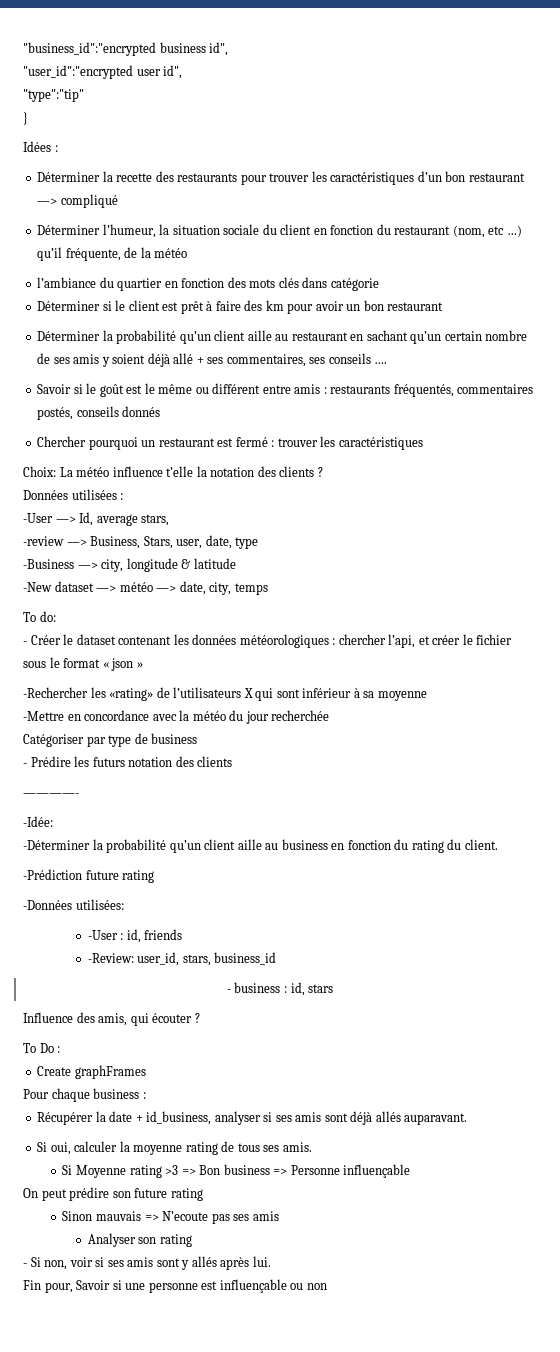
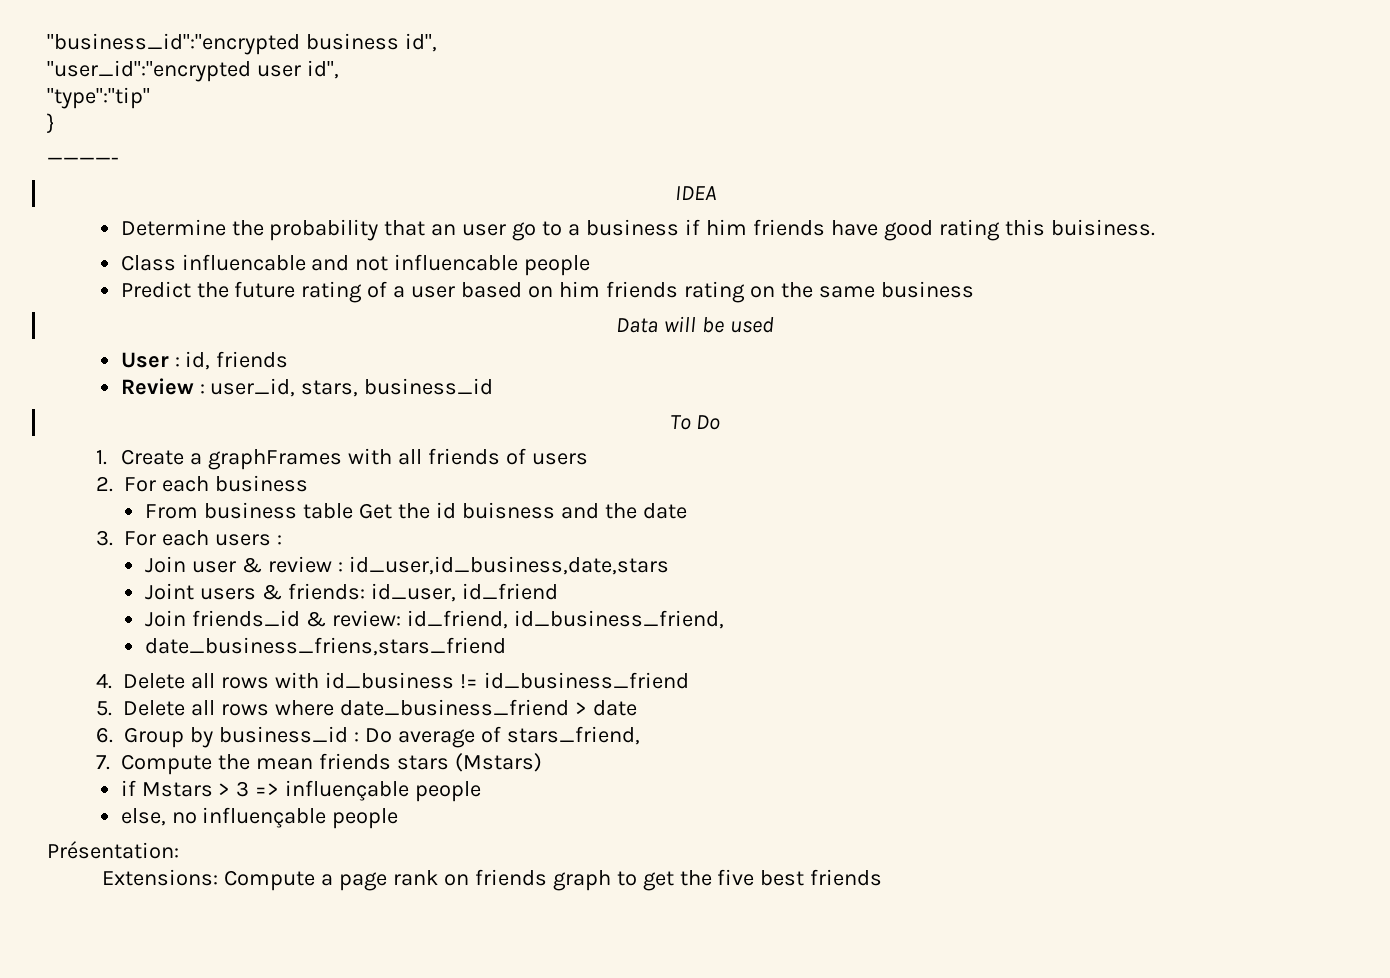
[23,141,58,152] [37,171,525,185] [37,194,118,208] [37,224,522,238] [37,247,188,261] [37,277,379,291] [37,300,444,314] [37,330,528,344] [37,353,388,367] [37,383,534,397] [37,406,161,420] [37,436,423,450] [23,466,323,477] [23,489,124,500] [23,512,170,526] [23,535,259,549] [23,558,236,572] [23,581,268,595] [23,611,56,622] [23,634,513,648] [23,657,143,671] [23,687,427,701] [23,710,330,724] [23,733,198,747] [23,756,233,767] [23,793,79,797] [23,816,53,827] [23,839,498,853] [23,869,155,883] [23,899,124,910] [87,930,118,940] Idées : // Déterminer la recette des restaurants pour trouver les caractéristiques d’un bon restaurant —> compliqué // Déterminer l’humeur, la situation sociale du client en fonction du restaurant (nom, etc …) qu’il fréquente, de la météo // l’ambiance du quartier en fonction des mots clés dans catégorie // Déterminer si le client est prêt à faire des km pour avoir un bon restaurant // Déterminer la probabilité qu’un client aille au restaurant en sachant qu’un certain nombre de ses amis y soient déjà allé + ses commentaires, ses conseils …. // Savoir si le goût est le même ou différent entre amis : restaurants fréquentés, commentaires postés, conseils donnés // Chercher pourquoi un restaurant est fermé : trouver les caractéristiques // Choix: La météo influence t’elle la notation des clients ? // Données utilisées : // -User —> Id, average stars, // -review —> Business, Stars, user, date, type // -Business —> city, longitude & latitude // -New dataset —> météo —> date, city, temps // To do: // - Créer le dataset contenant les données météorologiques : chercher l’api, et créer le fichier sous le format « json » // -Rechercher les «rating» de l’utilisateurs X qui sont inférieur à sa moyenne // -Mettre en concordance avec la météo du jour recherchée // Catégoriser par type de business // - Prédire les futurs notation des clients // ————- // -Idée: // -Déterminer la probabilité qu’un client aille au business en fonction du rating du client. // -Prédiction future rating // -Données utilisées: // -User -> [47,157,119,165] [674,186,716,200] [120,219,1155,241] [120,254,591,276] [120,281,974,303] [616,316,774,333] [120,352,169,368] ————- // IDEA // Determine the probability that an user go to a business if him friends have good rating this buisiness. // Class influencable and not influencable people // Predict the future rating of a user based on him friends rating on the same business // Data will be used // User
[87,953,134,963] -Review: -> [120,378,205,395] Review :
[226,982,334,996] [23,1012,200,1026] [23,1043,61,1053] [37,1065,146,1079] [23,1088,146,1102] [37,1111,468,1125] [37,1141,312,1155] [62,1164,411,1178] [23,1187,203,1201] [62,1211,279,1224] [87,1233,192,1247] [23,1256,271,1270] [23,1279,327,1293] - business : id, stars // Influence des amis, qui écouter ? // To Do : // Create graphFrames // Pour chaque business : // Récupérer la date + id_business, analyser si ses amis sont déjà allés auparavant. // Si oui, calculer la moyenne rating de tous ses amis. // Si Moyenne rating >3 => Bon business => Personne influençable // On peut prédire son future rating // Sinon mauvais => N’ecoute pas ses amis // Analyser son rating // - Si non, voir si ses amis sont y allés après lui. // Fin pour, Savoir si une personne est influençable ou non -> [669,415,721,430] [96,448,588,470] [96,475,309,492] [145,502,687,519] [96,530,283,546] [145,556,669,575] [145,583,558,602] [145,610,724,629] [145,637,507,656] [96,672,690,689] [96,699,638,716] [96,726,640,748] [96,753,543,775] [120,780,482,802] [120,807,399,829] [47,841,179,859] [102,869,883,891] To Do // 1. Create a graphFrames with all friends of users // 2. For each business // From business table Get the id buisness and the date // 3. For each users : // Join user & review : id_user,id_business,date,stars // Joint users & friends: id_user, id_friend // Join friends_id & review: id_friend, id_business_friend, // date_business_friens,stars_friend // 4. Delete all rows with id_business != id_business_friend // 5. Delete all rows where date_business_friend > date // 6. Group by business_id : Do average of stars_friend, // 7. Compute the mean friends stars (Mstars) // if Mstars > 3 => influençable people // else, no influençable people // Présentation: // Extensions: Compute a page rank on friends graph to get the five best friends

